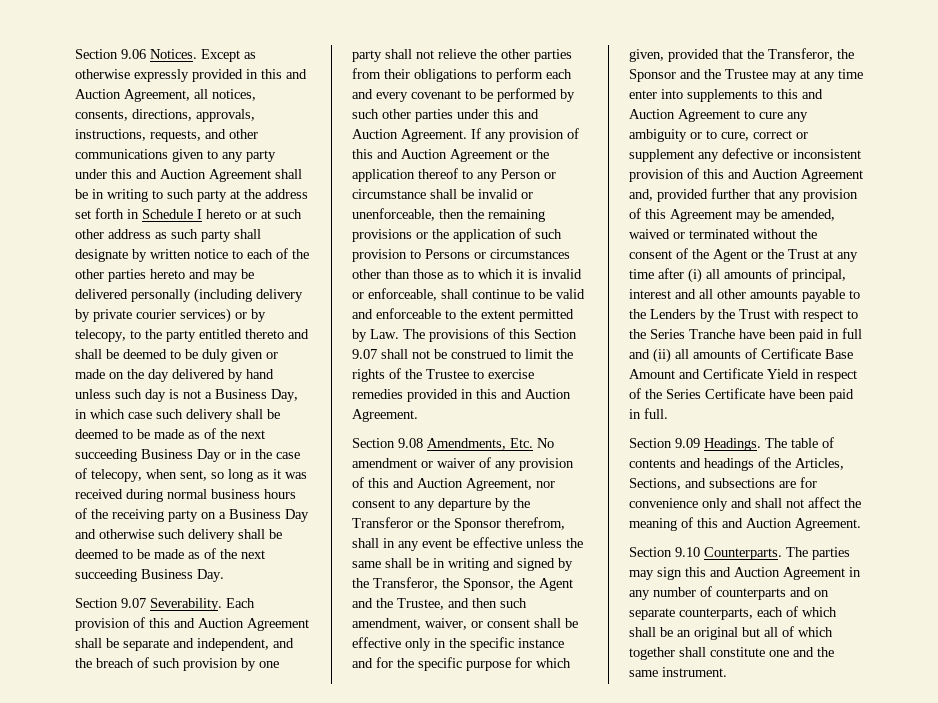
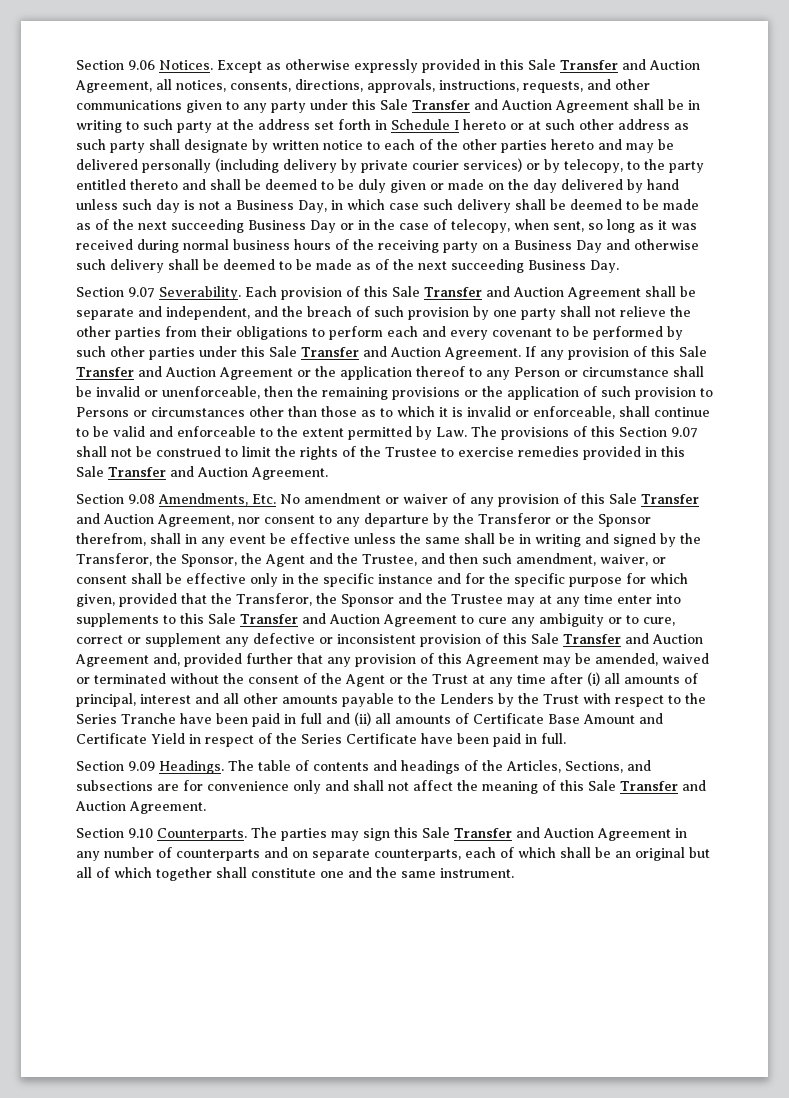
(282, 74) none -> [528,59,618,70] Sale Transfer
(132, 174) none -> [380,99,470,110] Sale Transfer
(170, 623) none -> [392,286,482,297] Sale Transfer
(514, 114) none -> [269,346,359,357] Sale Transfer
(373, 154) none -> [679,346,707,357] [76,367,134,377] Sale Transfer
(497, 394) none -> [76,466,166,477] Sale Transfer
(389, 483) none -> [609,493,699,504] Sale Transfer
(798, 94) none -> [208,613,298,624] Sale Transfer
(724, 174) none -> [531,633,621,644] Sale Transfer
(718, 523) none -> [588,780,678,791] Sale Transfer
(706, 572) none -> [422,827,512,838] Sale Transfer

